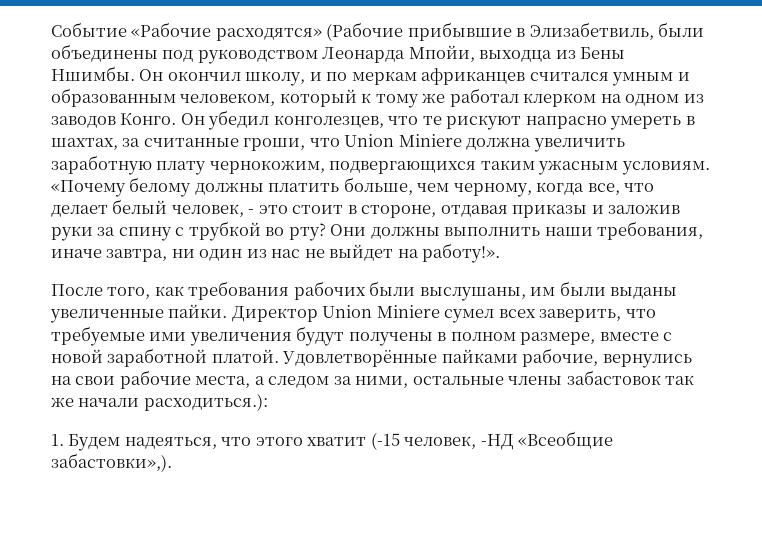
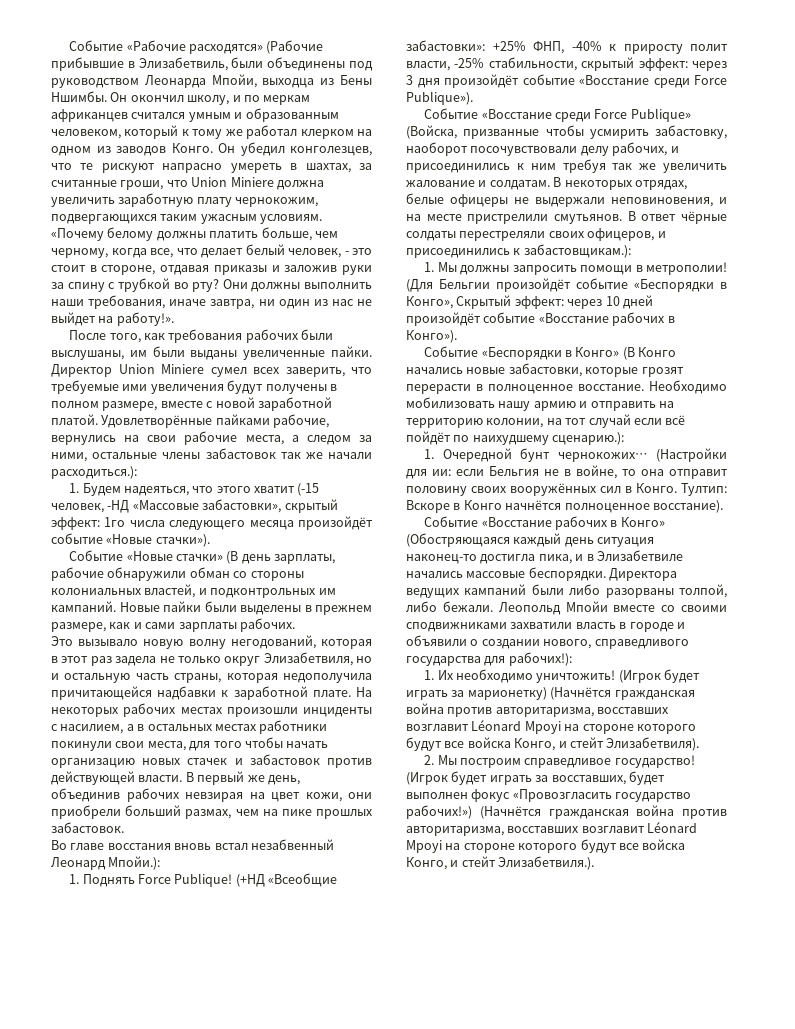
[518,431,614,449] [51,453,172,472] «Всеобщие забастовки»,). -> [132,499,338,513] [51,516,373,530] [51,533,210,547] [69,550,336,564] [51,567,304,581] [51,584,336,598] [51,601,372,615] [51,618,295,632] [51,635,372,649] [51,652,372,666] [51,673,372,683] [51,686,372,700] [51,703,372,717] [51,720,328,734] [51,737,329,751] [51,754,372,768] [51,771,300,785] [51,788,372,802] [51,805,373,819] [51,822,124,833] [51,839,334,850] [51,856,161,870] [69,873,338,887] [406,40,728,54] [406,57,727,71] [406,74,727,88] [406,91,473,105] [424,108,691,122] [406,125,727,139] [406,142,679,156] [406,159,727,173] [406,177,687,190] [406,193,727,207] [406,211,727,224] [406,228,666,241] [406,244,631,258] [424,262,727,275] [406,278,727,292] [406,295,653,309] [406,312,675,326] [406,330,457,343] [424,346,677,360] [406,363,684,377] [406,380,727,394] [406,397,674,411] [406,414,686,428] [406,431,625,445] [424,448,727,462] [406,465,728,479] [406,483,727,496] [406,500,723,513] [424,516,665,530] [406,533,655,547] [406,550,683,564] [406,567,678,581] [406,584,727,598] [406,601,727,615] [406,622,685,632] [406,635,689,649] [406,652,572,666] [424,669,701,683] [406,687,695,700] [406,703,670,717] [406,720,696,734] [406,737,700,751] [424,755,695,768] [406,771,665,785] [406,789,692,802] [406,805,727,819] [406,822,698,836] [406,839,686,853] [406,856,595,870] «Массовые забастовки», скрытый эффект: 1го числа следующего месяца произойдёт событие «Новые стачки»). // Событие «Новые стачки» (В день зарплаты, рабочие обнаружили обман со стороны колониальных властей, и подконтрольных им кампаний. Новые пайки были выделены в прежнем размере, как и сами зарплаты рабочих. // Это вызывало новую волну негодований, которая в этот раз задела не только округ Элизабетвиля, но и остальную часть страны, которая недополучила причитающейся надбавки к заработной плате. На некоторых рабочих местах произошли инциденты с насилием, а в остальных местах работники покинули свои места, для того чтобы начать организацию новых стачек и забастовок против действующей власти. В первый же день, объединив рабочих невзирая на цвет кожи, они приобрели больший размах, чем на пике прошлых забастовок. // Во главе восстания вновь встал незабвенный Леонард Мпойи.): // 1. Поднять Force Publique! (+НД «Всеобщие забастовки»: +25% ФНП, -40% к приросту полит власти, -25% стабильности, скрытый эффект: через 3 дня произойдёт событие «Восстание среди Force Publique»). // Событие «Восстание среди Force Publique» (Войска, призванные чтобы усмирить забастовку, наоборот посочувствовали делу рабочих, и присоединились к ним требуя так же увеличить жалование и солдатам. В некоторых отрядах, белые офицеры не выдержали неповиновения, и на месте пристрелили смутьянов. В ответ чёрные солдаты перестреляли своих офицеров, и присоединились к забастовщикам.): // 1. Мы должны запросить помощи в метрополии! (Для Бельгии произойдёт событие «Беспорядки в Конго», Скрытый эффект: через 10 дней произойдёт событие «Восстание рабочих в Конго»). // Событие «Беспорядки в Конго» (В Конго начались новые забастовки, которые грозят перерасти в полноценное восстание. Необходимо мобилизовать нашу армию и отправить на территорию колонии, на тот случай если всё пойдёт по наихудшему сценарию.): // 1. Очередной бунт чернокожих… (Настройки для ии: если Бельгия не в войне, то она отправит половину своих вооружённых сил в Конго. Тултип: Вскоре в Конго начнётся полноценное восстание). // Событие «Восстание рабочих в Конго» (Обостряющаяся каждый день ситуация наконец-то достигла пика, и в Элизабетвиле начались массовые беспорядки. Директора ведущих кампаний были либо разорваны толпой, либо бежали. Леопольд Мпойи вместе со своими сподвижниками захватили власть в городе и объявили о создании нового, справедливого государства для рабочих!): // 1. Их необходимо уничтожить! (Игрок будет играть за марионетку) (Начнётся гражданская война против авторитаризма, восставших возглавит Léonard Mpoyi на стороне которого будут все войска Конго, и стейт Элизабетвиля). // 2. Мы построим справедливое государство! (Игрок будет играть за восставших, будет выполнен фокус «Провозгласить государство рабочих!») (Начнётся гражданская война против авторитаризма, восставших возглавит Léonard Mpoyi на стороне которого будут все войска Конго, и стейт Элизабетвиля.).

